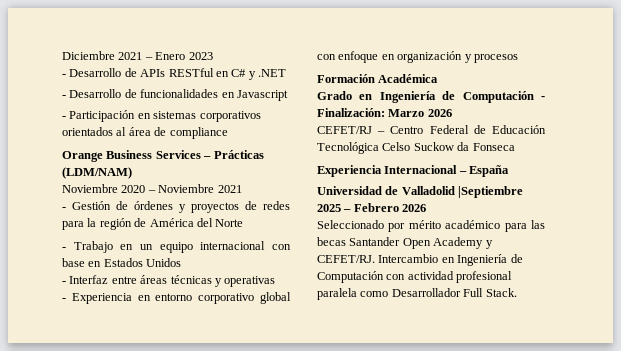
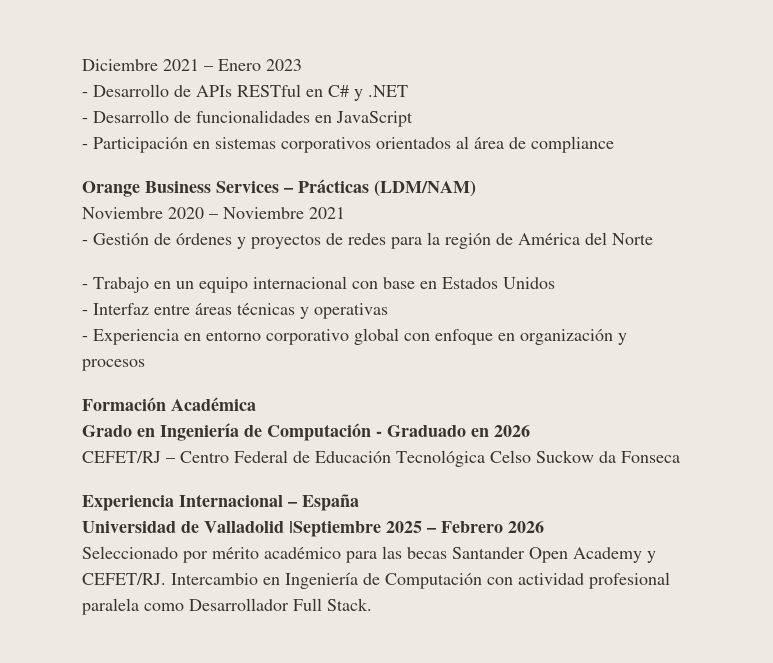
[236,90,288,101] Javascript -> [336,111,413,127] JavaScript
[317,108,425,117] Finalización: Marzo -> [387,425,489,437] Graduado en

